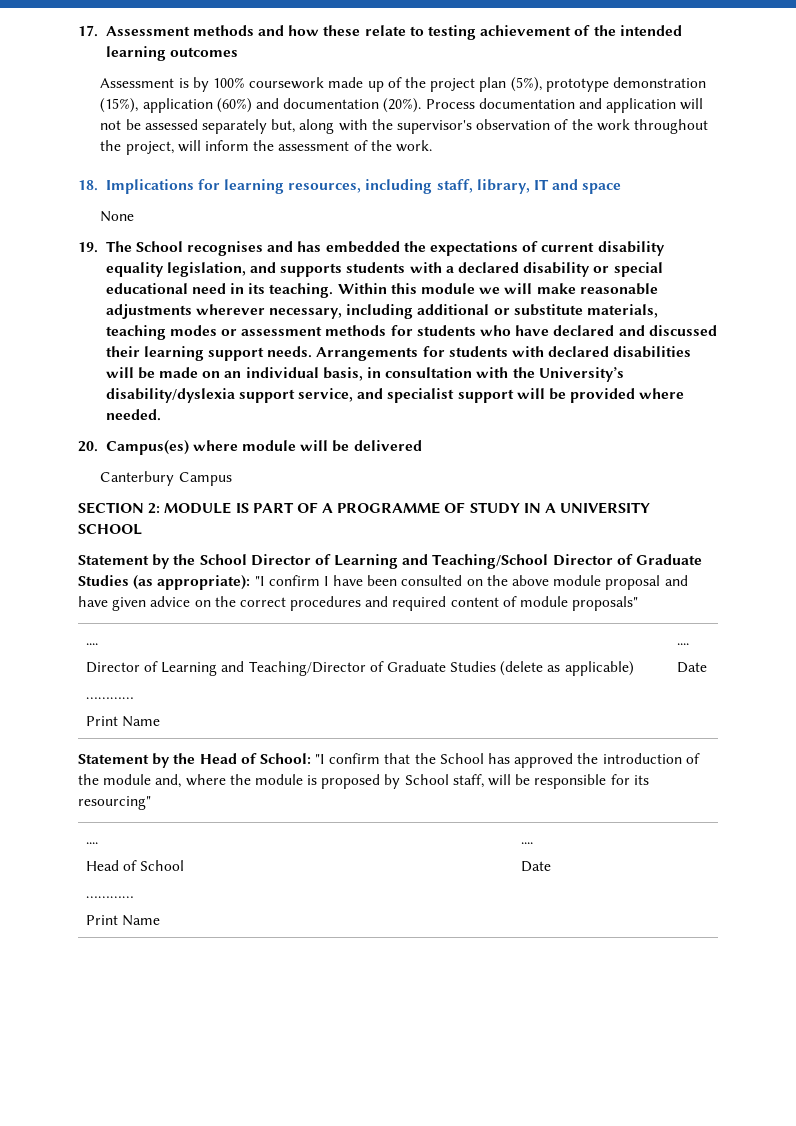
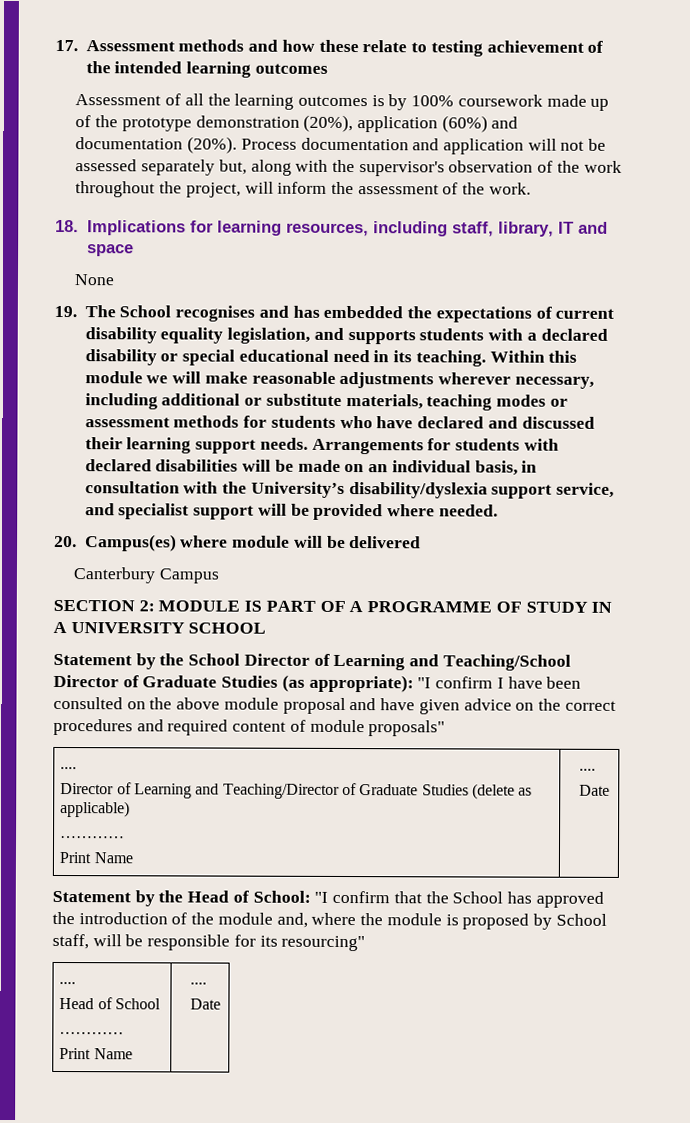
(175, 83) none -> [165,93,368,110] of all the learning outcomes
[430,77,542,92] project plan (5%), -> (119, 121) none
[100,98,139,113] (15%), -> [303,114,354,133] (20%),

